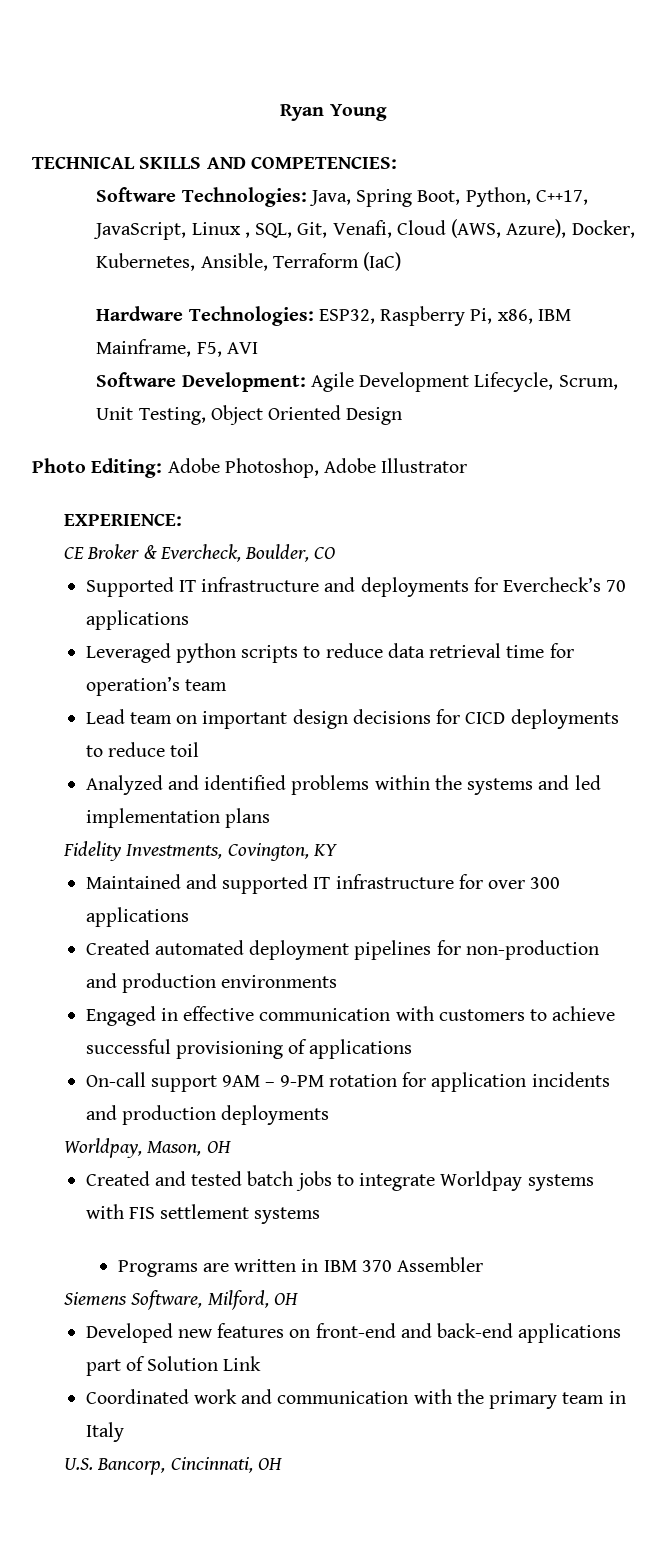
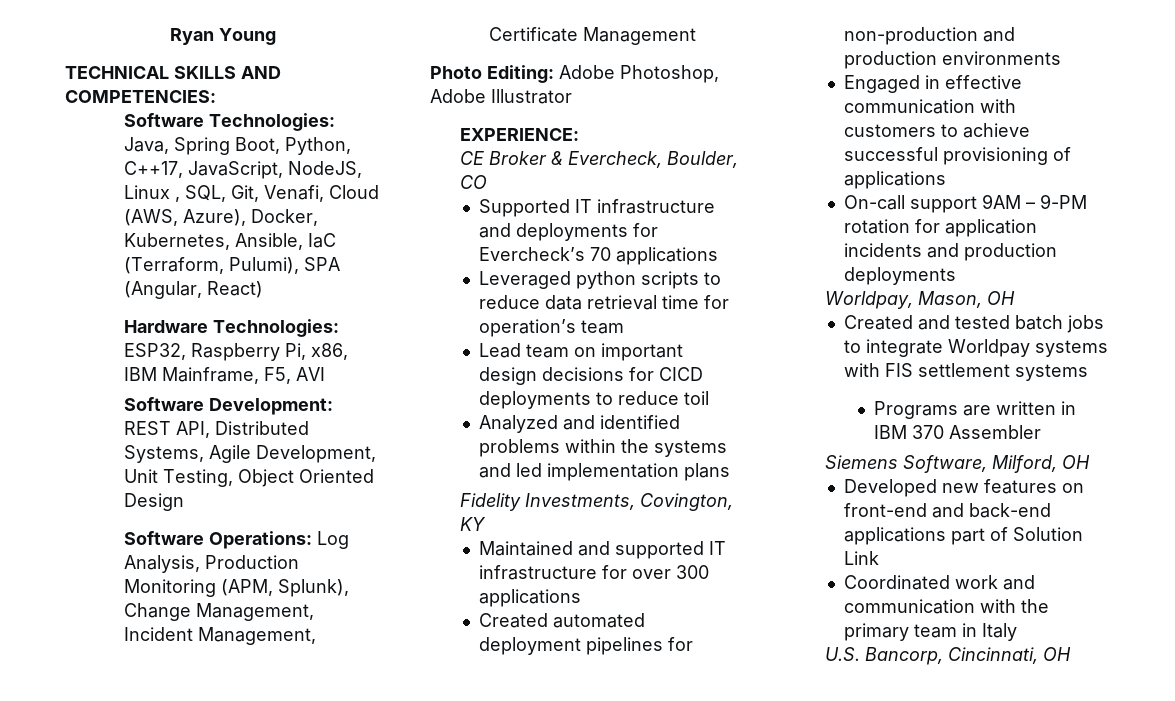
(187, 231) none -> [287,161,362,178] NodeJS,
[272,252,402,271] Terraform (IaC) -> [307,233,336,248] [123,257,340,274] [123,281,263,299] IaC (Terraform, Pulumi), SPA (Angular, React)
[310,372,618,392] Agile Development Lifecycle, Scrum, -> [123,421,309,438] [123,445,376,463] REST API, Distributed Systems, Agile Development,
(403, 416) none -> [123,531,349,549] [123,555,299,573] [123,579,349,597] [123,603,314,621] [123,627,316,645] [488,27,696,45] // Software Operations: Log Analysis, Production Monitoring (APM, Splunk), Change Management, Incident Management, Certificate Management

